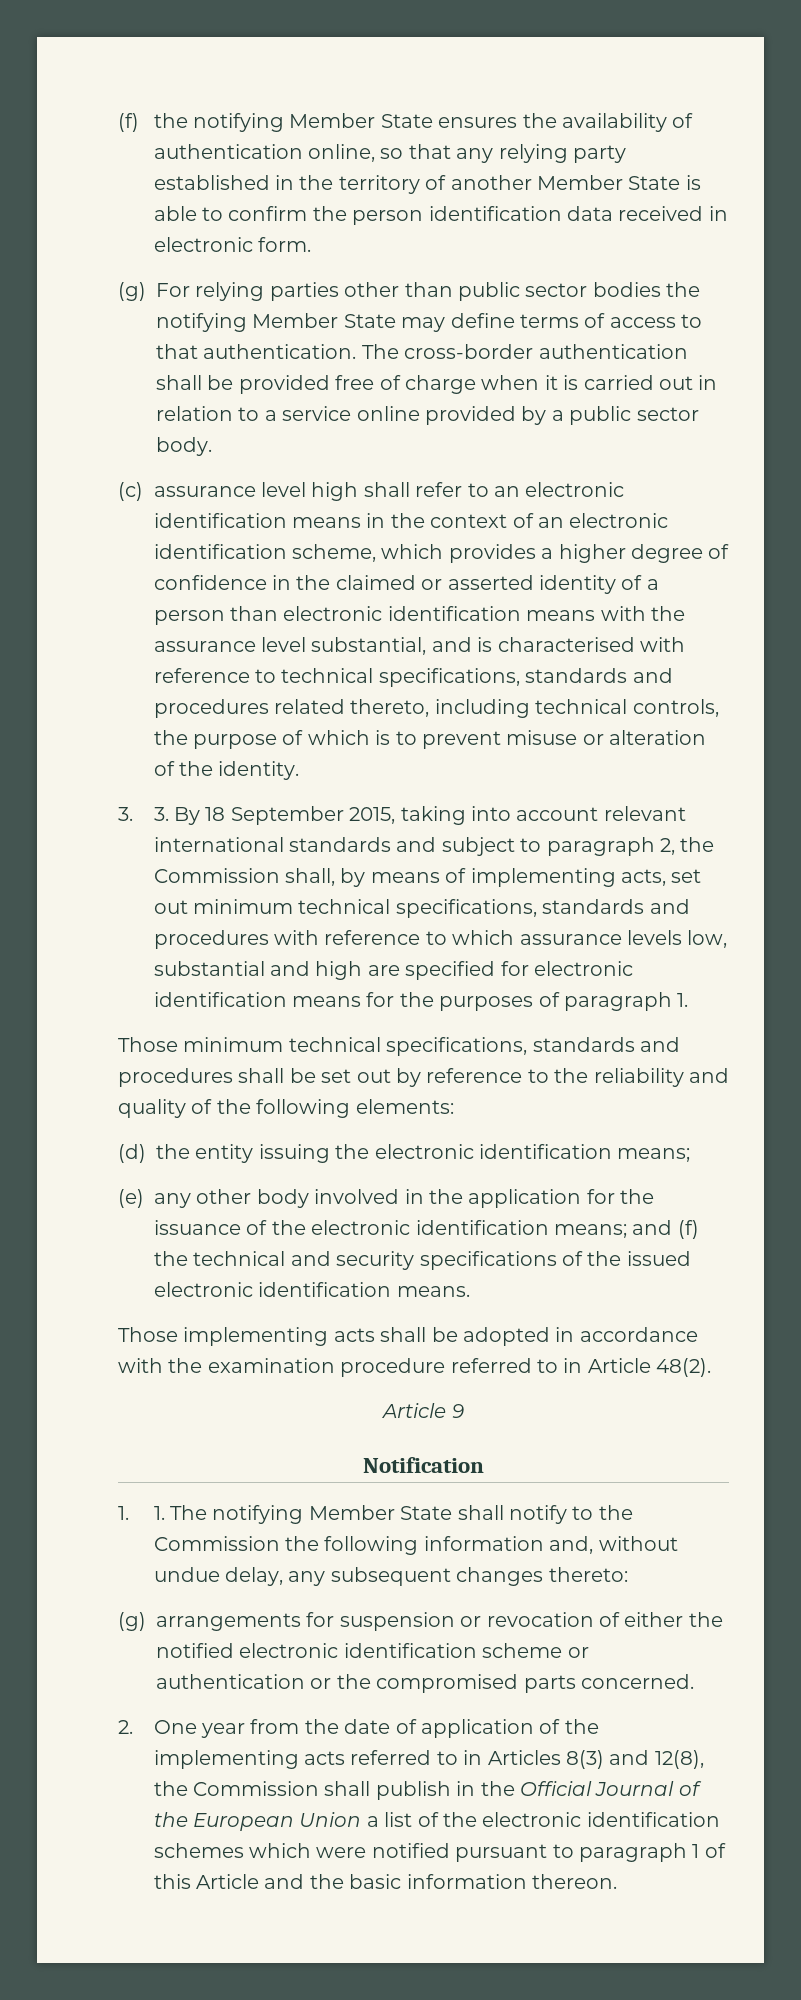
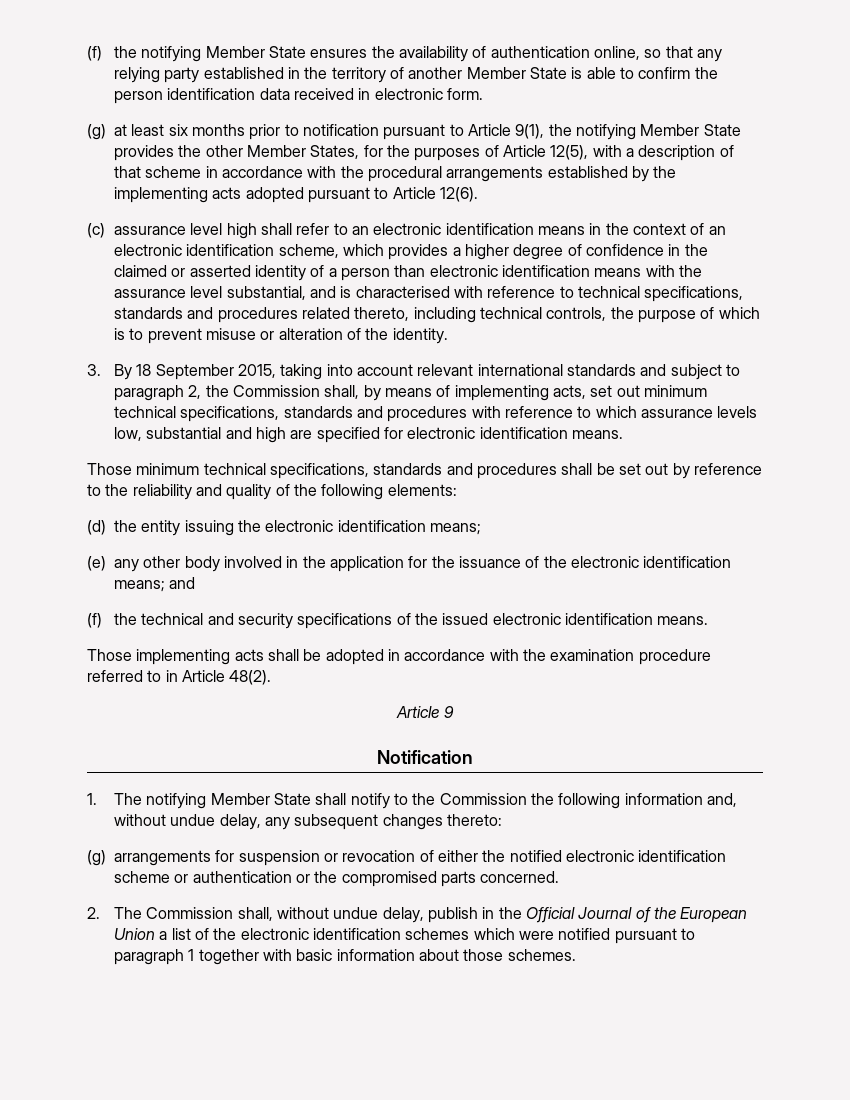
[156,282,701,301] [156,313,703,332] [156,344,688,359] [156,375,718,394] [156,406,699,425] [156,437,212,456] For relying parties other than public sector bodies the notifying Member State may define terms of access to that authentication. The cross-border authentication shall be provided free of charge when it is carried out in relation to a service online provided by a public sector body. -> [114,124,741,140] [114,145,734,161] [114,166,677,182] [114,187,478,203] at least six months prior to notification pursuant to Article 9(1), the notifying Member State provides the other Member States, for the purposes of Article 12(5), with a description of that scheme in accordance with the procedural arrangements established by the implementing acts adopted pursuant to Article 12(6).
[153,807,169,821] 3. -> (101, 370) none
[291,992,689,1011] means for the purposes of paragraph 1. -> [571,430,623,439] means.
(673, 1227) none -> (196, 583) //
[153,1506,165,1520] 1. -> (97, 799) none
[153,1719,599,1738] [153,1750,704,1769] [153,1781,371,1796] One year from the date of application of the implementing acts referred to in Articles 8(3) and 12(8), the Commission shall -> [114,907,424,923] The Commission shall, without undue delay,
[704,1843,726,1858] [153,1874,617,1889] of this Article and the basic information thereon. -> [198,949,576,965] together with basic information about those schemes.

